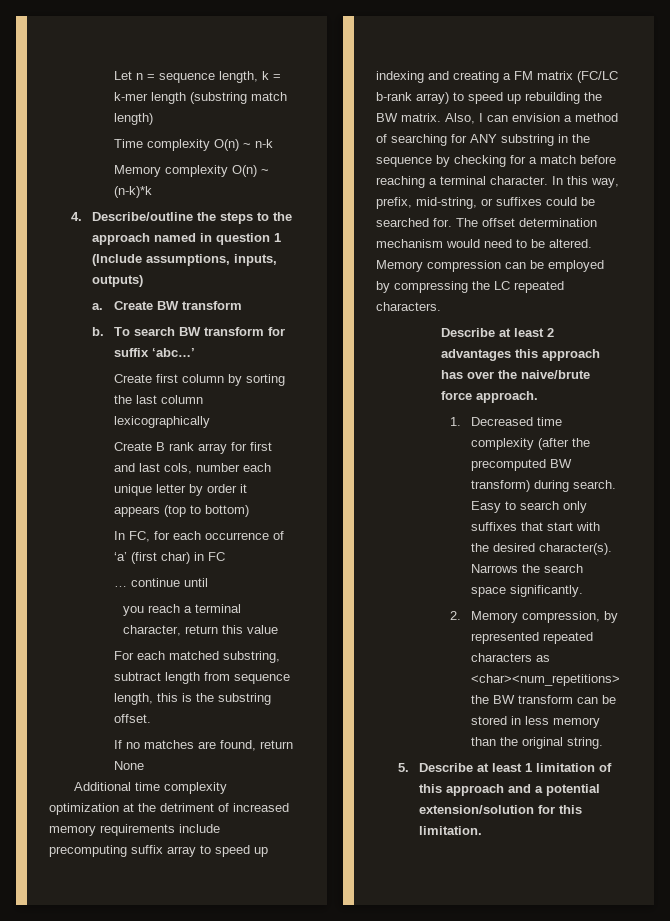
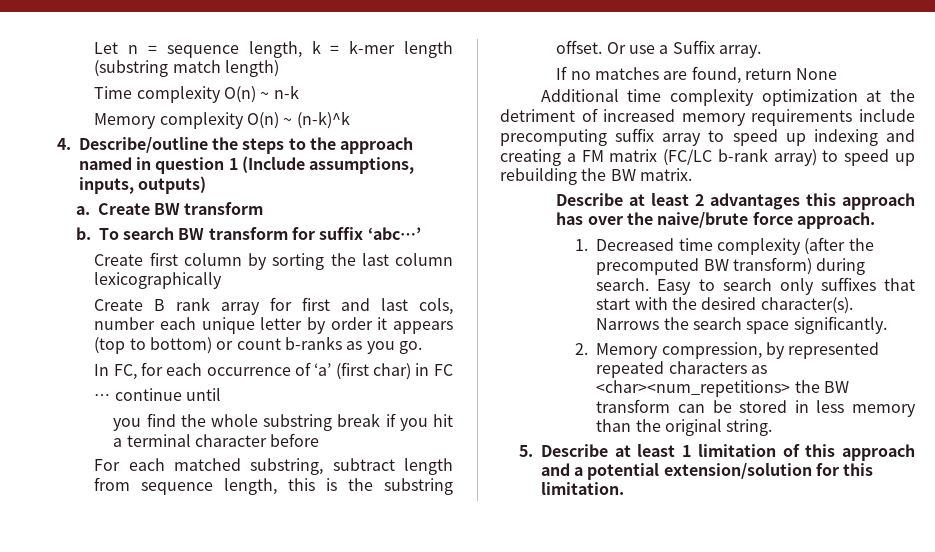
[113,186,152,198] (n-k)*k -> [296,111,350,129] (n-k)^k
(249, 511) none -> [216,336,423,354] or count b-ranks as you go.
[147,604,241,613] [122,625,278,636] reach a terminal character, return this value -> [146,413,453,431] [113,433,320,447] find the whole substring break if you hit a terminal character before
(151, 718) none -> [606,40,762,58] Or use a Suffix array.
[445,113,618,124] [376,134,590,146] [376,155,616,167] [376,176,619,188] [376,197,595,209] [376,218,597,227] [376,239,592,248] [376,260,604,272] [376,281,564,293] [376,302,441,311] Also, I can envision a method of searching for ANY substring in the sequence by checking for a match before reaching a terminal character. In this way, prefix, mid-string, or suffixes could be searched for. The offset determination mechanism would need to be altered. Memory compression can be employed by compressing the LC repeated characters. -> (692, 174) none

